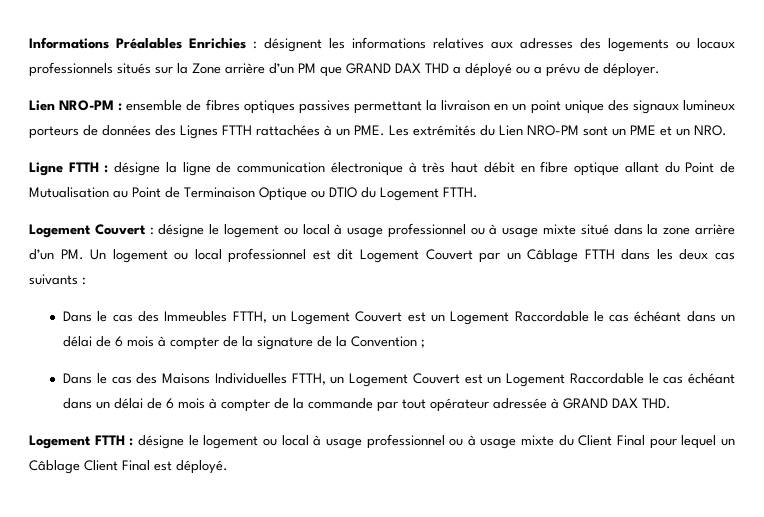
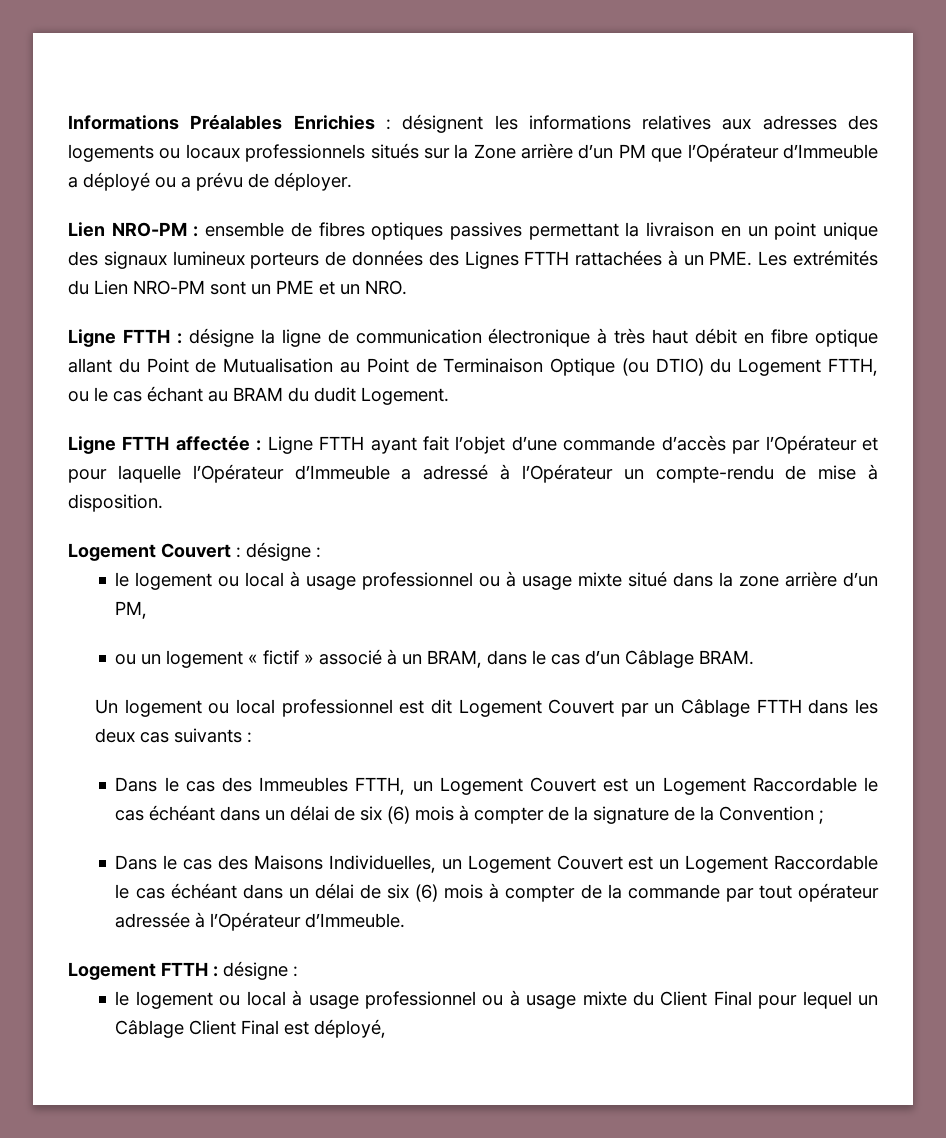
[346,63,449,74] GRAND DAX THD -> [687,143,878,162] l’Opérateur d’Immeuble
[311,187,478,201] ou DTIO du Logement FTTH. -> [621,358,879,376] [68,386,449,405] [68,435,879,454] [68,464,879,483] [68,494,163,512] (ou DTIO) du Logement FTTH, ou le cas échant au BRAM du dudit Logement. // Ligne FTTH affectée : Ligne FTTH ayant fait l’objet d’une commande d’accès par l’Opérateur et pour laquelle l’Opérateur d’Immeuble a adressé à l’Opérateur un compte-rendu de mise à disposition.
(205, 231) none -> [316,547,321,558] : //
[60,249,84,260] PM. -> [115,601,148,619] [115,649,755,668] PM, // ou un logement « fictif » associé à un BRAM, dans le cas d’un Câblage BRAM. //
[115,336,124,347] 6 -> [360,806,411,824] six (6)
[214,373,326,385] Individuelles FTTH, -> [328,855,436,873] Individuelles,
[166,398,175,409] 6 -> [387,884,439,902] six (6)
[563,398,672,409] GRAND DAX THD. -> [210,912,406,931] l’Opérateur d’Immeuble.
(184, 442) none -> [293,966,298,977] : //
[176,460,228,474] déployé. -> [314,1019,387,1038] déployé,

